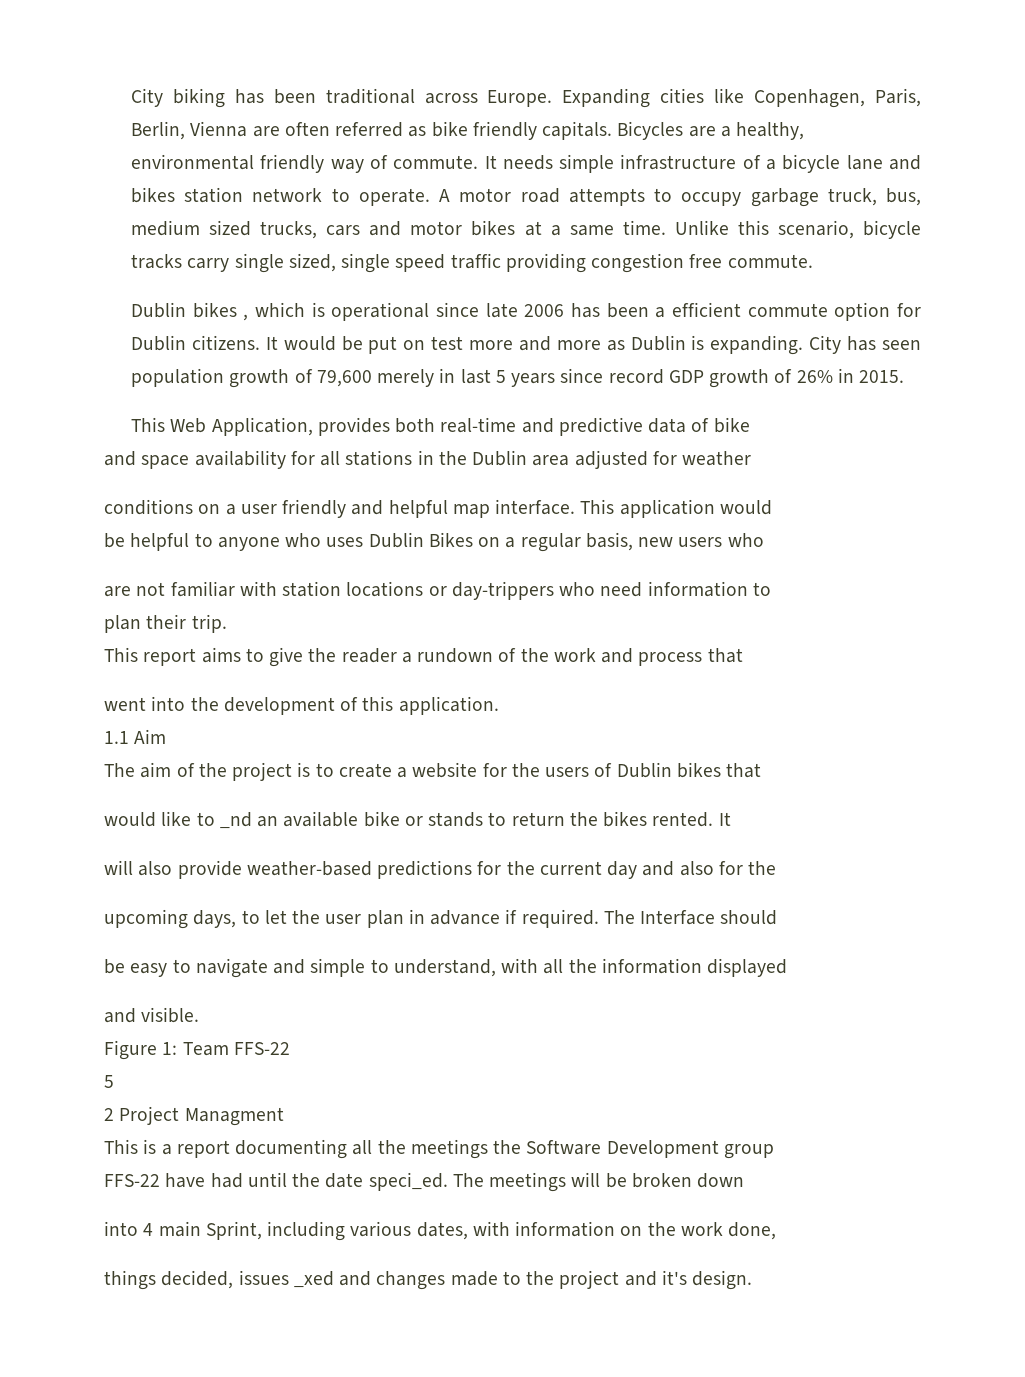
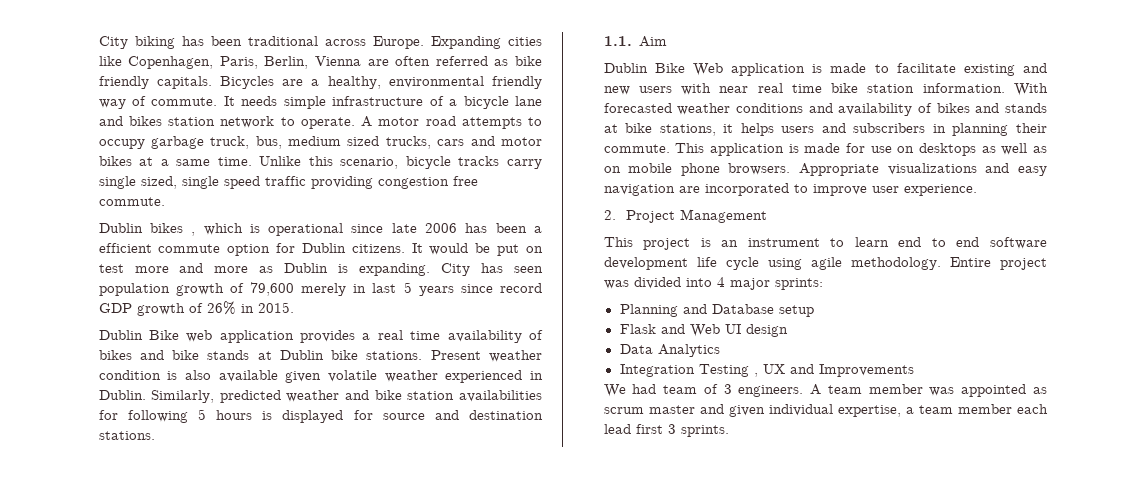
[131,417,750,436] [104,450,752,469] [104,499,772,518] [104,532,764,552] [104,581,771,600] [104,614,227,633] [104,647,743,667] [104,696,499,715] [104,729,167,744] [104,762,762,781] [104,811,731,829] [104,860,777,879] [104,909,778,929] [104,958,788,978] [104,1007,200,1023] [104,1040,290,1060] [104,1075,114,1088] [104,1106,284,1126] [104,1139,774,1159] [104,1172,745,1192] [104,1221,777,1241] [104,1270,753,1290] This Web Application, provides both real-time and predictive data of bike // and space availability for all stations in the Dublin area adjusted for weather // conditions on a user friendly and helpful map interface. This application would // be helpful to anyone who uses Dublin Bikes on a regular basis, new users who // are not familiar with station locations or day-trippers who need information to // plan their trip. // This report aims to give the reader a rundown of the work and process that // went into the development of this application. // 1.1 Aim // The aim of the project is to create a website for the users of Dublin bikes that // would like to _nd an available bike or stands to return the bikes rented. It // will also provide weather-based predictions for the current day and also for the // upcoming days, to let the user plan in advance if required. The Interface should // be easy to navigate and simple to understand, with all the information displayed // and visible. // Figure 1: Team FFS-22 // 5 // 2 Project Managment // This is a report documenting all the meetings the Software Development group // FFS-22 have had until the date speci_ed. The meetings will be broken down // into 4 main Sprint, including various dates, with information on the work done, // things decided, issues _xed and changes made to the project and it's design. -> [98,330,544,343] [98,350,542,362] [98,370,543,383] [98,390,542,403] [98,409,543,423] [98,431,155,440] [603,36,667,47] [603,63,1047,76] [603,83,1048,96] [603,103,1047,116] [603,123,1047,136] [603,143,1047,156] [603,163,1047,176] [603,183,977,196] [603,209,768,223] [603,237,1047,250] [603,257,1047,270] [603,277,823,290] [619,304,814,317] [619,324,788,337] [619,344,720,357] [619,364,914,377] [603,384,1047,397] [603,404,1048,417] [603,424,729,437] Dublin Bike web application provides a real time availability of bikes and bike stands at Dublin bike stations. Present weather condition is also available given volatile weather experienced in Dublin. Similarly, predicted weather and bike station availabilities for following 5 hours is displayed for source and destination stations. // 1.1. Aim // Dublin Bike Web application is made to facilitate existing and new users with near real time bike station information. With forecasted weather conditions and availability of bikes and stands at bike stations, it helps users and subscribers in planning their commute. This application is made for use on desktops as well as on mobile phone browsers. Appropriate visualizations and easy navigation are incorporated to improve user experience. // 2. Project Management // This project is an instrument to learn end to end software development life cycle using agile methodology. Entire project was divided into 4 major sprints: // Planning and Database setup // Flask and Web UI design // Data Analytics // Integration Testing , UX and Improvements // We had team of 3 engineers. A team member was appointed as scrum master and given individual expertise, a team member each lead first 3 sprints.

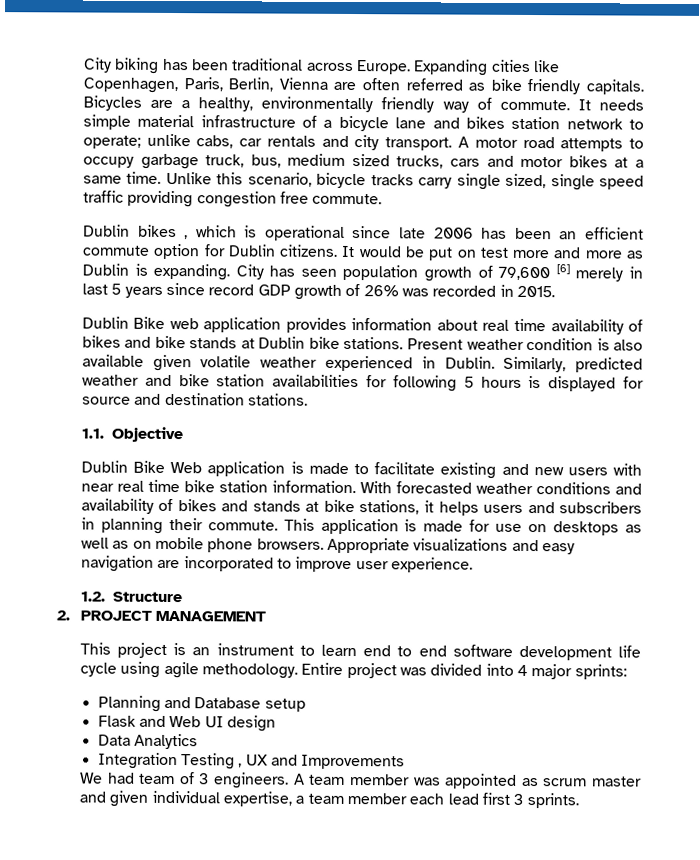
[388,76,484,88] environmental -> [261,96,374,113] environmentally
(326, 102) none -> [137,114,195,128] material
[300,117,355,129] operate. -> [82,133,453,151] operate; unlike cabs, car rentals and city transport.
[533,226,542,233] a -> [559,231,578,240] an
(295, 289) none -> [555,264,570,275] [6]
(236, 308) none -> [401,285,497,297] was recorded
[362,333,371,340] a -> [351,318,478,331] information about
[638,36,667,47] Aim -> [110,426,184,443] Objective
[603,209,768,223] 2. Project Management -> [80,591,183,603] [56,610,267,622] 1.2. Structure // 2. PROJECT MANAGEMENT

